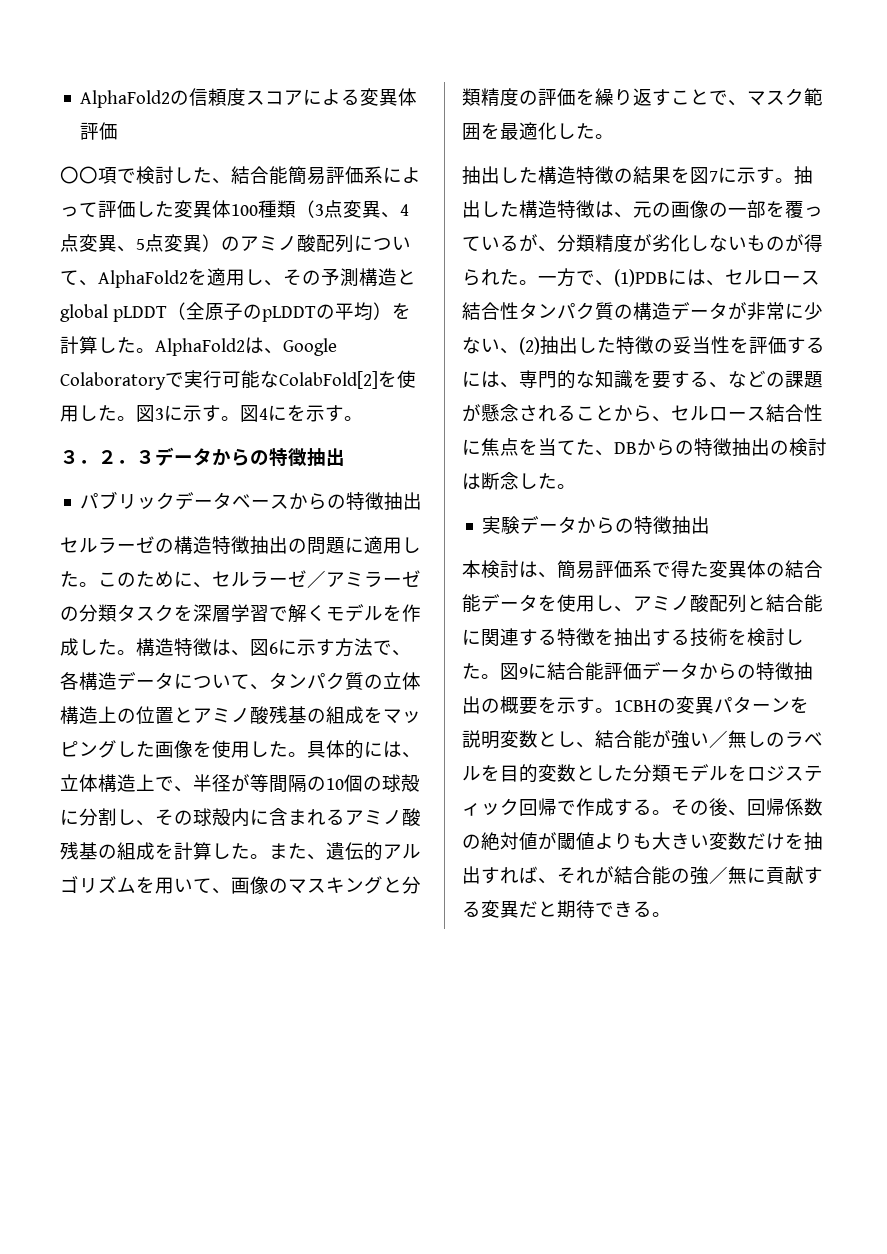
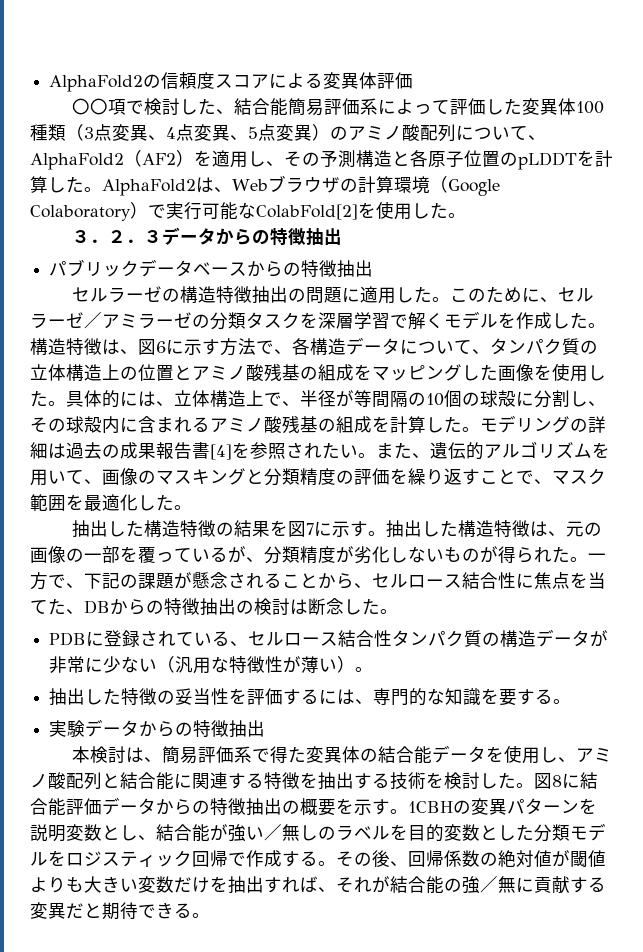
(188, 279) none -> [124,150,194,167] （AF2）
[60,302,392,322] global pLDDT（全原子のpLDDTの平均） -> [410,150,577,170] 各原子位置のpLDDT
(283, 351) none -> [232,175,448,194] Webブラウザの計算環境（
(166, 381) none -> [130,202,148,219] ）
[136,405,363,422] 図3に示す。図4にを示す。 -> (466, 215) none
(269, 856) none -> [480,415,606,433] [30,442,376,460] モデリングの詳細は過去の成果報告書[4]を参照されたい。
[614,269,820,287] [462,302,823,320] [462,336,825,355] [462,370,766,389] (1)PDBには、セルロース結合性タンパク質の構造データが非常に少ない、(2)抽出した特徴の妥当性を評価するには、専門的な知識を要する、など -> [84,572,120,589] 下記
(576, 486) none -> [49,629,609,647] [49,656,374,674] [49,688,572,706] // PDBに登録されている、セルロース結合性タンパク質の構造データが非常に少ない（汎用な特徴性が薄い）。 // 抽出した特徴の妥当性を評価するには、専門的な知識を要する。
[519,667,528,678] 9 -> [552,775,562,787] 8

